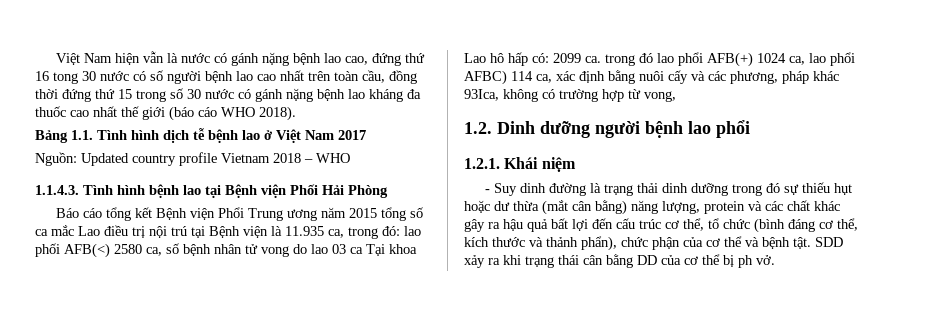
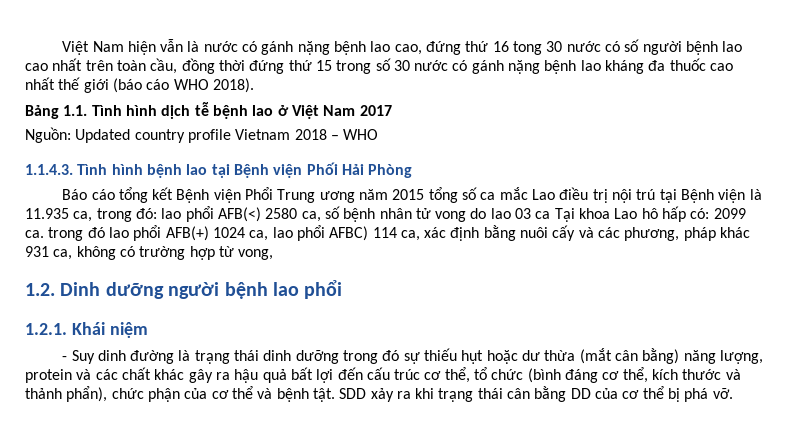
[35,243,60,257] phối -> [185,206,214,222] phổi
[464,89,499,101] 93Ica, -> [25,246,73,260] 931 ca,
[637,183,659,193] thải -> [234,350,260,361] thái
[738,255,775,268] ph vở. -> [684,388,733,402] phá vỡ.

